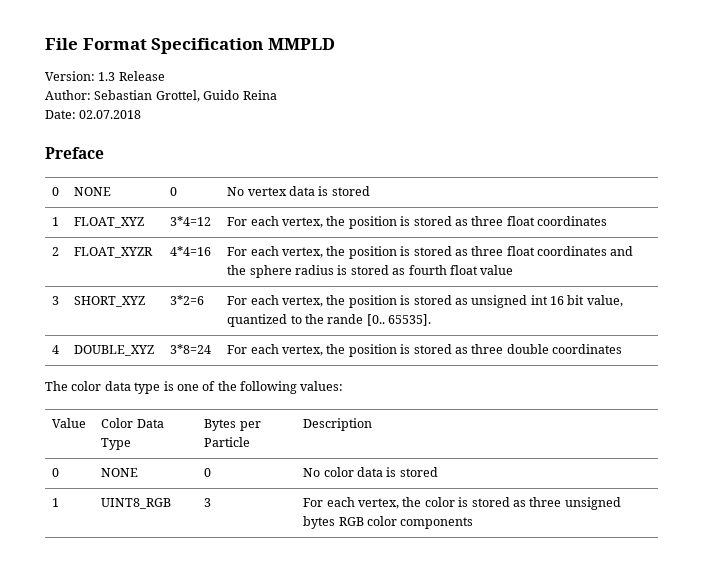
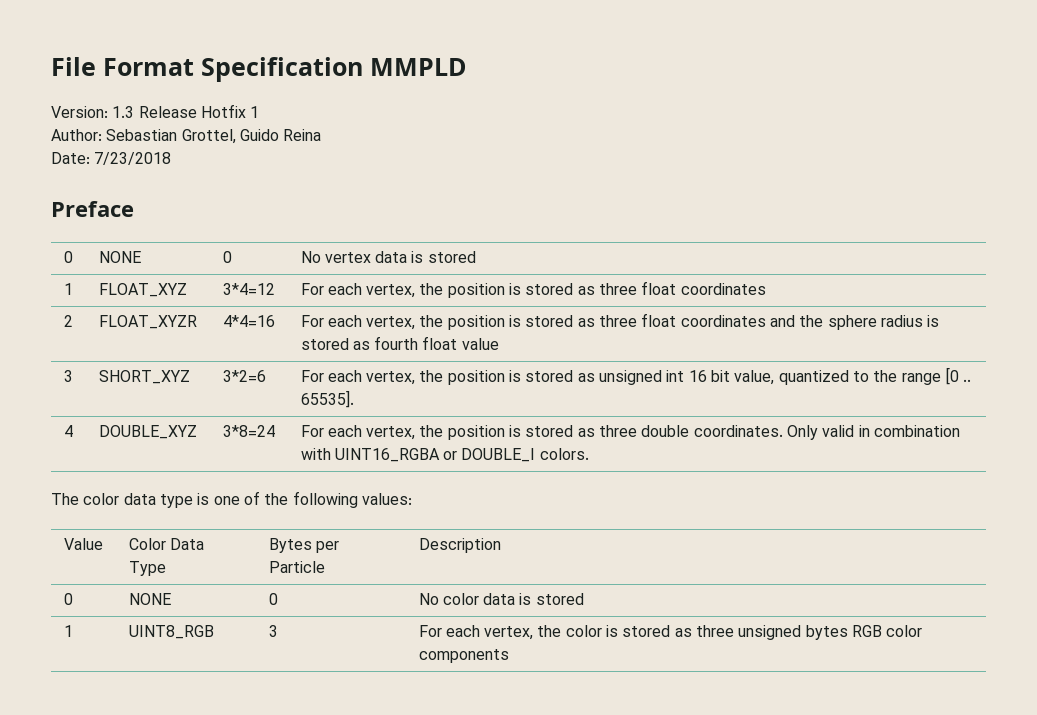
(165, 76) none -> [200,104,260,118] Hotfix 1
[79,110,142,119] 02.07.2018 -> [94,152,172,165] 7/23/2018
[327,314,385,326] rande [0.. -> [901,367,972,385] range [0 ..
[552,344,623,354] coordinates -> [693,425,960,440] [300,448,589,462] coordinates. Only valid in combination with UINT16_RGBA or DOUBLE_I colors.

